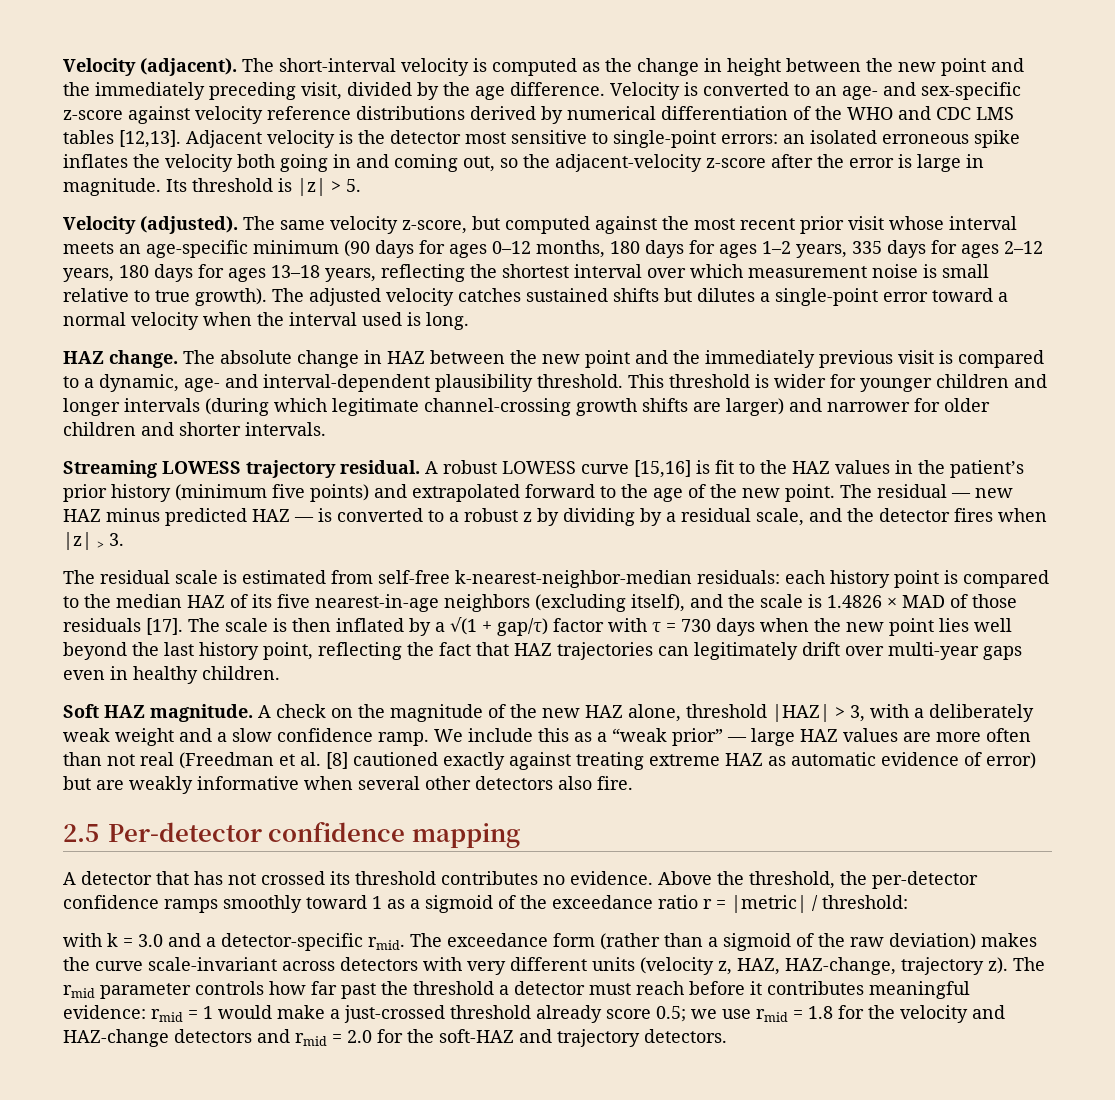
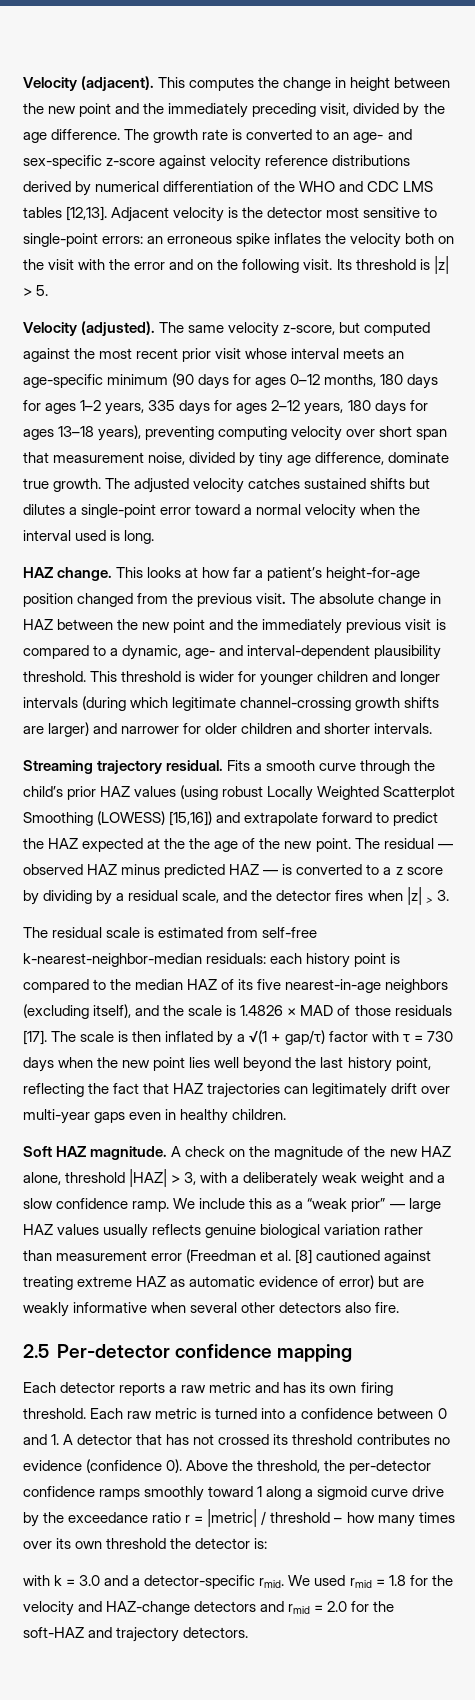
[242,58,600,76] The short-interval velocity is computed as -> [158,77,255,91] This computes
[610,82,680,100] Velocity -> [124,129,229,143] The growth rate
[810,130,877,144] isolated -> (164, 240) none
[280,154,984,172] [63,178,161,196] going in and coming out, so the adjacent-velocity z-score after the error is large in magnitude. -> [438,236,455,244] [23,259,333,273] on the visit with the error and on the following visit.
[325,264,989,282] [63,288,267,306] years, reflecting the shortest interval over which measurement noise is small relative to true growth). -> [98,425,448,441] [23,452,450,467] [23,478,102,492] years), preventing computing velocity over short span that measurement noise, divided by tiny age difference, dominate true growth.
(178, 359) none -> [116,567,421,581] [23,593,287,607] This looks at how far a patient’s height-for-age position changed from the previous visit.
[162,461,241,474] LOWESS -> (93, 767) none
[425,460,1024,478] [63,484,616,502] A robust LOWESS curve [15,16] is fit to the HAZ values in the patient’s prior history (minimum five points) and extrapolated forward to -> [227,760,436,774] [23,785,456,801] [23,811,439,826] [23,838,186,852] Fits a smooth curve through the child’s prior HAZ values (using robust Locally Weighted Scatterplot Smoothing (LOWESS) [15,16]) and extrapolate forward to predict the HAZ expected at the
[975,488,1013,498] new -> [23,864,83,875] observed
[464,508,532,522] robust z -> [395,867,443,875] z score
[903,728,1031,742] [63,752,174,766] are more often than not real -> [103,1224,424,1239] [23,1250,183,1261] usually reflects genuine biological variation rather than measurement error
[443,752,505,770] exactly -> (381, 1255) none
(520, 835) none -> [23,1382,393,1396] [23,1408,447,1419] [23,1434,60,1445] Each detector reports a raw metric and has its own firing threshold. Each raw metric is turned into a confidence between 0 and 1.
[570,871,653,885] evidence. -> [23,1459,183,1473] evidence (confidence 0).
[387,895,516,913] as a sigmoid of -> [266,1486,445,1500] [23,1512,39,1527] along a sigmoid curve drive by
[822,895,908,909] threshold: -> [270,1512,455,1527] [23,1538,268,1549] threshold – how many times over its own threshold the detector is:
[410,933,1037,951] [63,957,1045,975] [63,981,970,999] [63,1005,751,1023] The exceedance form (rather than a sigmoid of the raw deviation) makes the curve scale-invariant across detectors with very different units (velocity z, HAZ, HAZ-change, trajectory z). The rmid parameter controls how far past the threshold a detector must reach before it contributes meaningful evidence: rmid = 1 would make a just-crossed threshold already score 0.5; we use -> [288,1575,346,1586] We used

